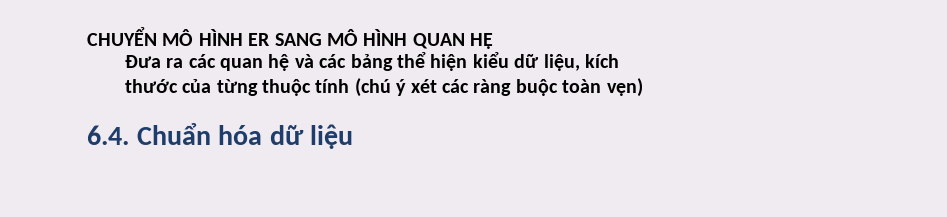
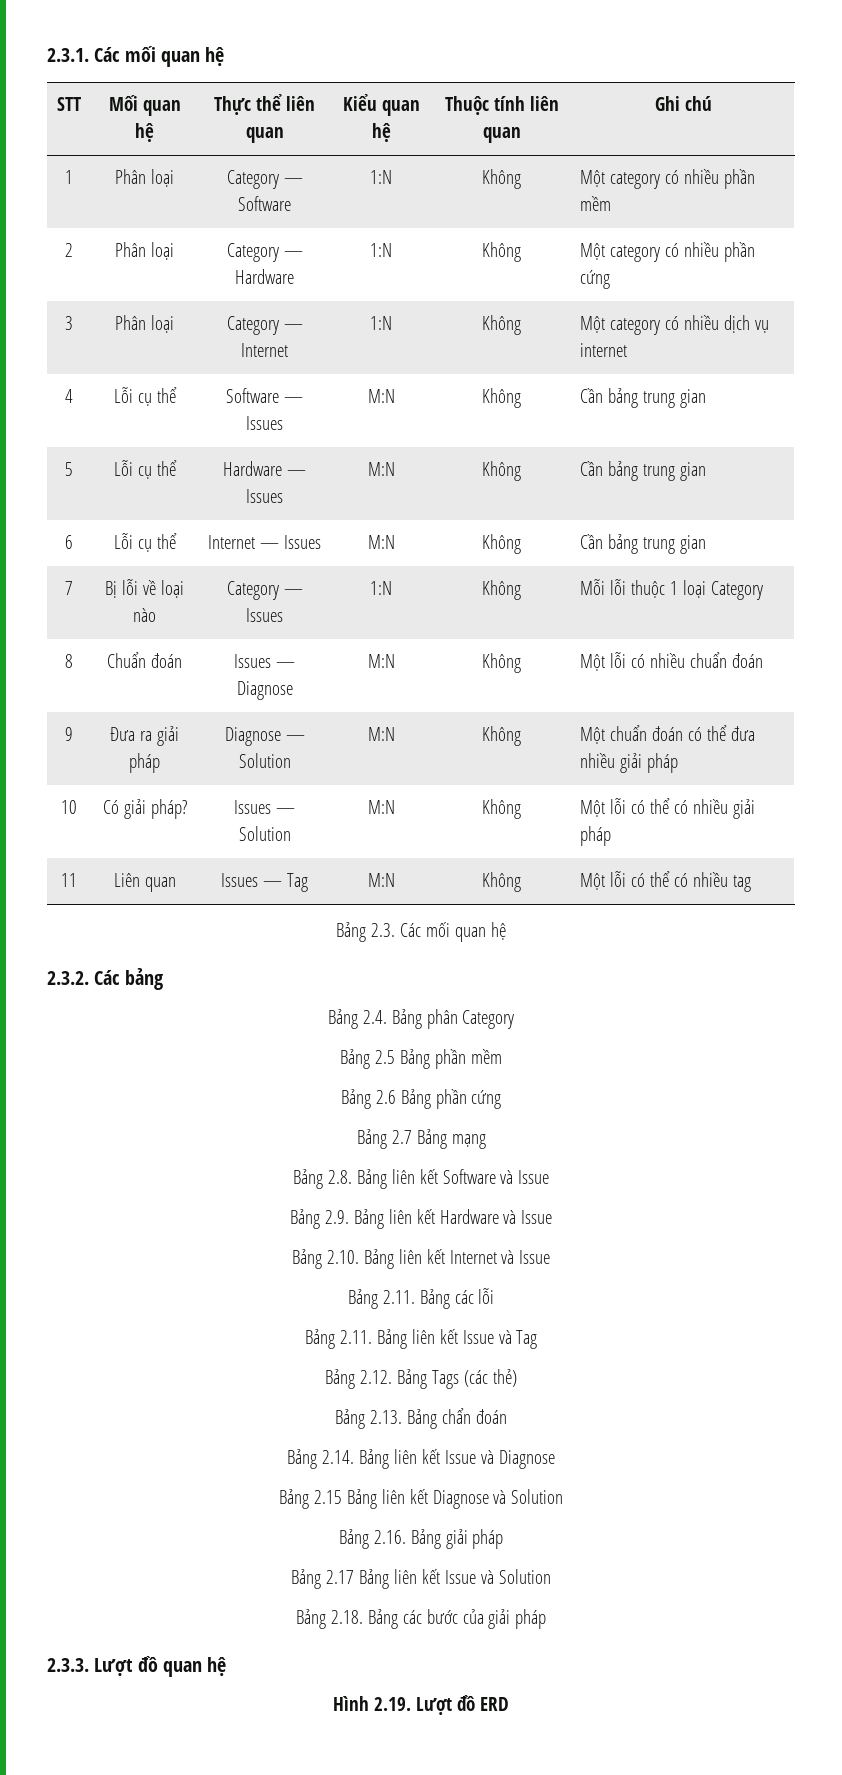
[87,27,494,49] [124,52,619,71] [124,78,643,97] [87,123,354,149] CHUYỂN MÔ HÌNH ER SANG MÔ HÌNH QUAN HỆ // Đưa ra các quan hệ và các bảng thể hiện kiểu dữ liệu, kích // thước của từng thuộc tính (chú ý xét các ràng buộc toàn vẹn) // 6.4. Chuẩn hóa dữ liệu -> [47,46,225,67] [57,97,81,111] [108,95,181,116] [135,123,154,142] [214,94,315,115] [245,127,284,143] [342,94,420,116] [371,123,391,142] [444,96,559,115] [482,127,521,143] [654,96,712,111] [65,170,73,184] [115,169,174,187] [226,170,303,189] [238,196,291,211] [370,170,392,184] [482,169,521,189] [580,169,756,189] [580,196,612,211] [65,243,73,257] [115,242,174,260] [226,243,303,262] [235,269,294,284] [370,243,392,257] [482,242,521,262] [580,242,756,262] [580,270,611,289] [65,316,73,330] [115,315,174,333] [226,316,303,335] [241,343,288,357] [370,316,392,330] [482,315,521,335] [580,315,770,335] [580,343,628,357] [65,389,73,403] [113,387,177,406] [226,388,303,403] [246,416,283,430] [367,389,395,403] [482,388,521,408] [580,388,707,408] [65,462,73,476] [113,460,177,479] [223,461,306,476] [246,489,283,503] [367,462,395,476] [482,461,521,481] [580,461,707,481] [65,535,73,549] [113,533,177,552] [208,535,321,549] [367,535,395,549] [482,534,521,554] [580,534,707,554] [65,581,73,595] [105,579,184,598] [133,608,156,622] [226,581,303,600] [246,608,283,622] [370,581,392,595] [482,580,521,600] [580,579,764,600] [65,654,73,668] [107,652,182,668] [234,654,295,668] [236,681,293,700] [367,654,395,668] [482,653,521,673] [580,652,764,671] [65,727,73,741] [110,726,179,746] [129,753,160,773] [224,727,305,746] [238,753,291,768] [367,727,395,741] [482,726,521,746] [580,725,756,744] [580,753,679,773] [61,800,77,814] [102,799,187,819] [234,800,295,814] [238,826,291,841] [367,800,395,814] [482,799,521,819] [580,798,756,819] [580,826,612,846] [61,873,77,887] [113,873,176,892] [221,873,309,892] [367,873,395,887] [482,872,521,892] [580,871,752,892] [336,922,506,942] [47,968,163,990] [327,1009,515,1029] [340,1049,502,1069] [340,1089,502,1109] [356,1129,486,1149] [292,1169,550,1189] [289,1209,553,1229] [291,1249,551,1269] [347,1288,495,1309] [304,1329,538,1349] [325,1369,517,1389] [335,1408,507,1429] [287,1449,555,1469] [278,1489,564,1509] [338,1529,504,1549] [291,1569,551,1589] [295,1609,547,1629] [47,1656,227,1677] [333,1695,509,1715] 2.3.1. Các mối quan hệ // STT | Mối quan hệ | Thực thể liên quan | Kiểu quan hệ | Thuộc tính liên quan | Ghi chú // 1 | Phân loại | Category — Software | 1:N | Không | Một category có nhiều phần mềm // 2 | Phân loại | Category — Hardware | 1:N | Không | Một category có nhiều phần cứng // 3 | Phân loại | Category — Internet | 1:N | Không | Một category có nhiều dịch vụ internet // 4 | Lỗi cụ thể | Software — Issues | M:N | Không | Cần bảng trung gian // 5 | Lỗi cụ thể | Hardware — Issues | M:N | Không | Cần bảng trung gian // 6 | Lỗi cụ thể | Internet — Issues | M:N | Không | Cần bảng trung gian // 7 | Bị lỗi về loại nào | Category — Issues | 1:N | Không | Mỗi lỗi thuộc 1 loại Category // 8 | Chuẩn đoán | Issues — Diagnose | M:N | Không | Một lỗi có nhiều chuẩn đoán // 9 | Đưa ra giải pháp | Diagnose — Solution | M:N | Không | Một chuẩn đoán có thể đưa nhiều giải pháp // 10 | Có giải pháp? | Issues — Solution | M:N | Không | Một lỗi có thể có nhiều giải pháp // 11 | Liên quan | Issues — Tag | M:N | Không | Một lỗi có thể có nhiều tag // Bảng 2.3. Các mối quan hệ // 2.3.2. Các bảng // Bảng 2.4. Bảng phân Category // Bảng 2.5 Bảng phần mềm // Bảng 2.6 Bảng phần cứng // Bảng 2.7 Bảng mạng // Bảng 2.8. Bảng liên kết Software và Issue // Bảng 2.9. Bảng liên kết Hardware và Issue // Bảng 2.10. Bảng liên kết Internet và Issue // Bảng 2.11. Bảng các lỗi // Bảng 2.11. Bảng liên kết Issue và Tag // Bảng 2.12. Bảng Tags (các thẻ) // Bảng 2.13. Bảng chẩn đoán // Bảng 2.14. Bảng liên kết Issue và Diagnose // Bảng 2.15 Bảng liên kết Diagnose và Solution // Bảng 2.16. Bảng giải pháp // Bảng 2.17 Bảng liên kết Issue và Solution // Bảng 2.18. Bảng các bước của giải pháp // 2.3.3. Lượt đồ quan hệ // Hình 2.19. Lượt đồ ERD

